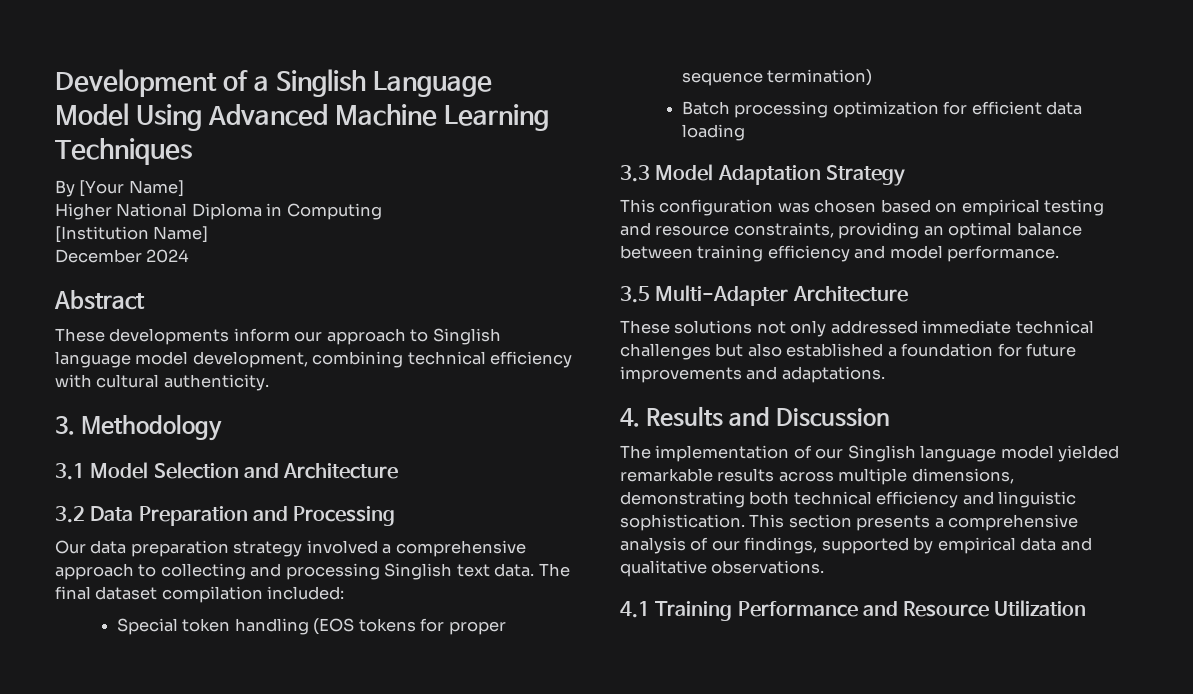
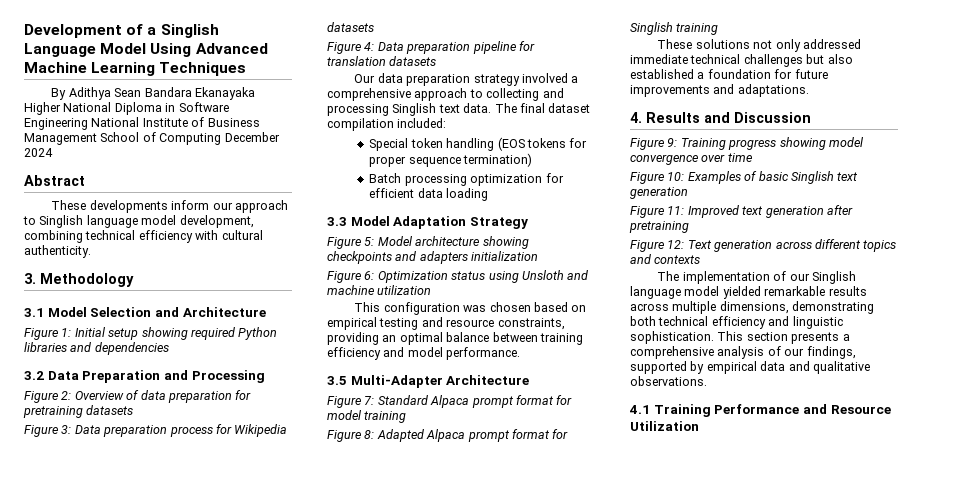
[79,180,184,197] [55,203,283,220] [Your Name] // Higher National Diploma in -> [68,87,255,100] [24,102,229,115] [24,117,260,130] [24,132,156,145] Adithya Sean Bandara Ekanayaka Higher National Diploma in Software Engineering National Institute of Business Management School of
[55,226,209,243] // [Institution Name] // -> (222, 139) none
(399, 471) none -> [24,327,278,340] [24,342,169,355] // Figure 1: Initial setup showing required Python libraries and dependencies
(396, 516) none -> [24,390,252,403] [23,405,134,418] [24,424,288,437] [327,22,374,32] [327,41,535,54] [327,56,437,66] // Figure 2: Overview of data preparation for pretraining datasets // Figure 3: Data preparation process for Wikipedia datasets // Figure 4: Data preparation pipeline for translation datasets
(905, 175) none -> [327,236,529,249] [327,251,539,264] [327,270,589,283] [327,285,432,295] // Figure 5: Model architecture showing checkpoints and adapters initialization // Figure 6: Optimization status using Unsloth and machine utilization
(908, 294) none -> [327,395,573,408] [327,410,407,423] [327,429,569,442] [630,22,719,35] // Figure 7: Standard Alpaca prompt format for model training // Figure 8: Adapted Alpaca prompt format for Singlish training
(891, 417) none -> [630,137,864,150] [630,153,753,165] [630,171,859,184] [630,187,688,199] [630,205,853,218] [629,221,689,233] [630,239,897,252] [630,254,701,264] // Figure 9: Training progress showing model convergence over time // Figure 10: Examples of basic Singlish text generation // Figure 11: Improved text generation after pretraining // Figure 12: Text generation across different topics and contexts

